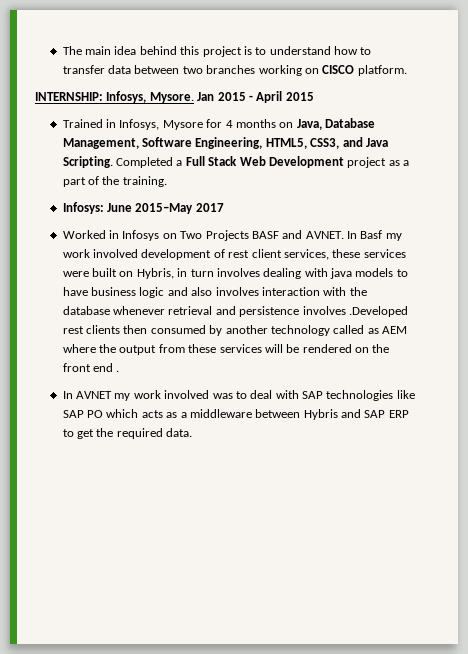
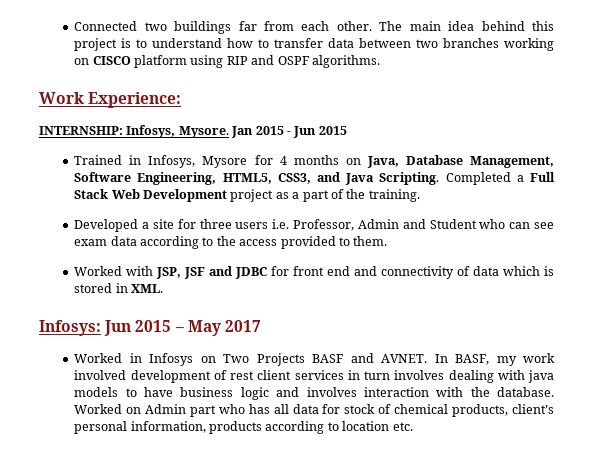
(62, 50) none -> [74,21,372,34] Connected two buildings far from each other.
[357,65,407,76] platform. -> [134,55,380,68] [39,92,182,108] platform using RIP and OSPF algorithms. // Work Experience:
[256,91,283,103] April -> [293,126,317,138] Jun
[62,202,194,214] Infosys: June 2015–May -> [74,219,554,232] [74,236,388,249] [74,266,554,279] [74,283,164,293] [39,320,221,336] Developed a site for three users i.e. Professor, Admin and Student who can see exam data according to the access provided to them. // Worked with JSP, JSF and JDBC for front end and connectivity of data which is stored in XML. // Infosys: Jun 2015 – May
[360,230,383,239] Basf -> [455,354,490,365] BASF,
[283,249,406,260] [62,268,174,279] services, these services were built on Hybris, -> [294,370,344,380] services
[191,287,213,296] also -> (300, 392) none
[62,306,408,317] [62,325,408,336] [62,344,390,355] [62,363,120,372] [62,390,415,401] [62,409,409,420] [62,428,193,439] database whenever retrieval and persistence involves .Developed rest clients then consumed by another technology called as AEM where the output from these services will be rendered on the front end . // In AVNET my work involved was to deal with SAP technologies like SAP PO which acts as a middleware between Hybris and SAP ERP to get the required data. -> [496,387,554,397] [74,404,554,417] [74,421,413,434] database. Worked on Admin part who has all data for stock of chemical products, client’s personal information, products according to location etc.

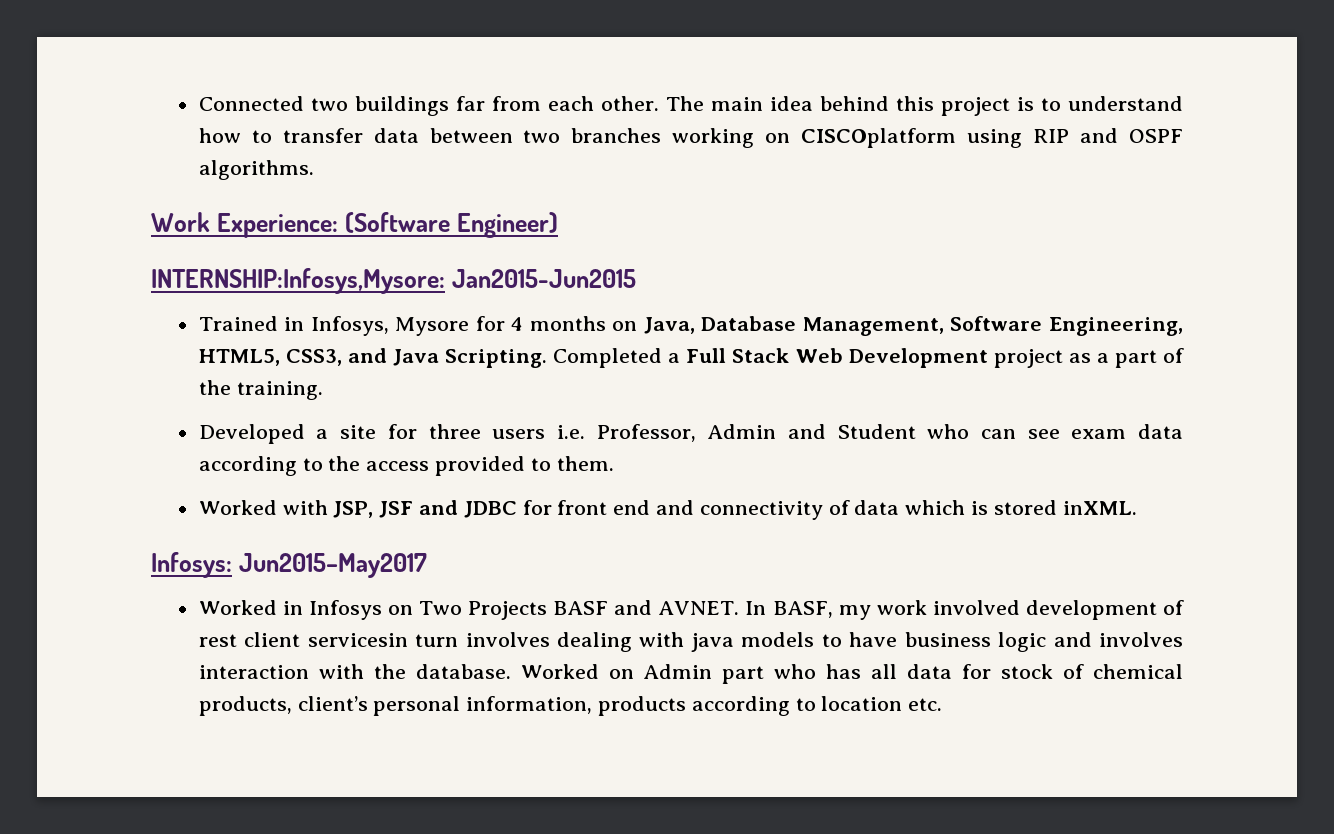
[92,55,188,68] CISCO platform -> [801,128,957,148] CISCOplatform
[39,125,347,138] // INTERNSHIP: Infosys, Mysore. Jan 2015 - Jun 2015 -> [344,212,558,238] [151,268,636,294] (Software Engineer) // INTERNSHIP:Infosys,Mysore: Jan2015-Jun2015
[115,283,164,293] in XML. -> [1062,501,1137,515] inXML.
[104,320,261,336] Jun 2015 – May 2017 -> [238,553,427,578] Jun2015–May2017
[294,370,360,380] services in -> [307,633,408,647] servicesin

